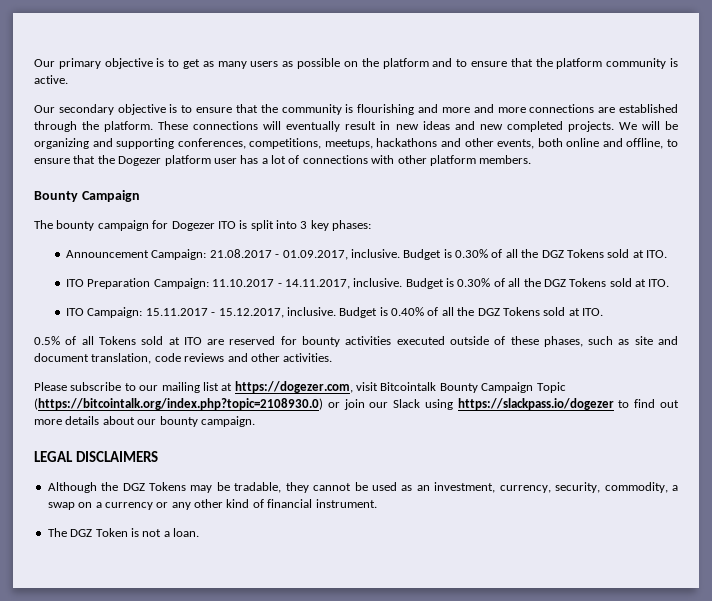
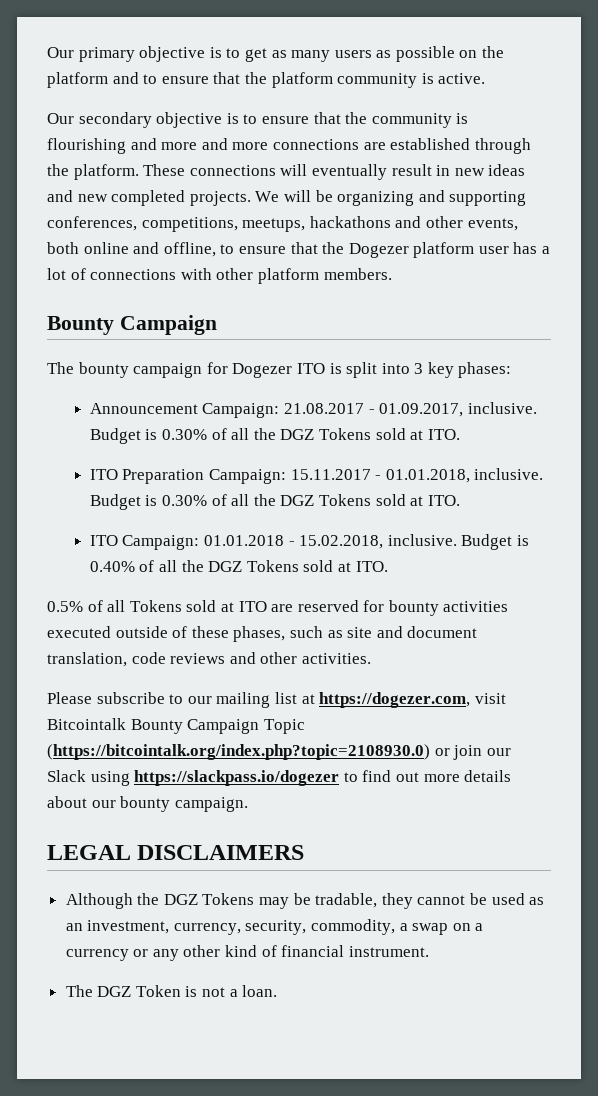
[212,279,350,289] 11.10.2017 - 14.11.2017, -> [290,469,470,483] 15.11.2017 - 01.01.2018,
[145,308,284,318] 15.11.2017 - 15.12.2017, -> [204,535,384,549] 01.01.2018 - 15.02.2018,

